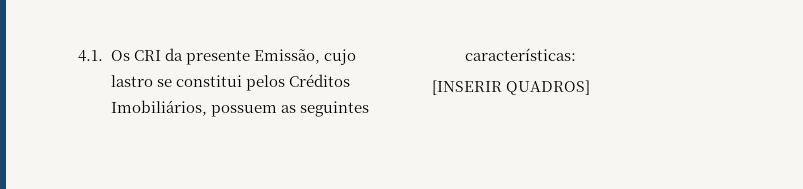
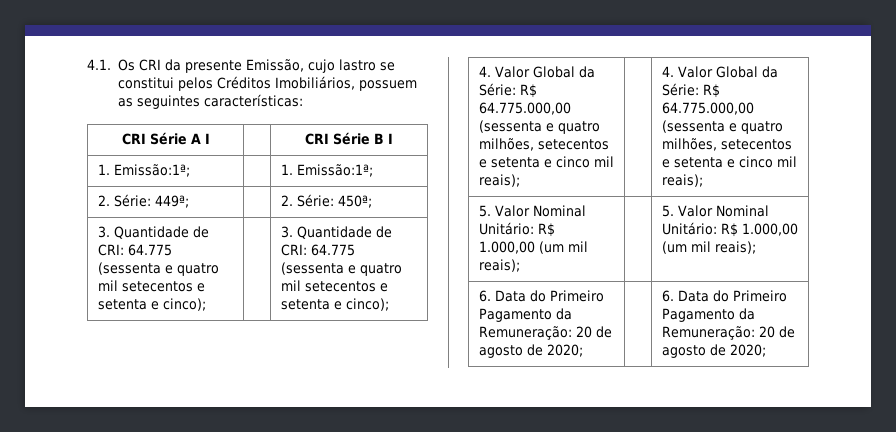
[432,80,591,95] // [INSERIR QUADROS] -> [121,132,210,145] [305,132,393,145] [97,164,190,177] [280,164,373,177] [97,194,189,208] [280,194,372,208] [97,226,209,239] [97,244,172,256] [97,262,219,276] [97,280,205,292] [97,298,206,311] [280,226,392,239] [280,244,355,256] [280,262,402,276] [280,280,388,292] [280,298,389,311] [478,66,595,78] [478,83,537,98] [478,102,571,115] [478,120,600,134] [478,138,609,151] [478,156,614,168] [478,174,520,187] [661,66,778,78] [661,83,720,98] [661,102,754,115] [661,120,783,134] [661,138,792,151] [661,156,797,168] [661,174,703,187] [478,205,586,217] [478,222,555,237] [478,241,588,254] [478,259,520,272] [661,205,769,217] [661,222,798,237] [661,241,756,254] [478,290,604,302] [478,308,572,322] [478,326,612,340] [478,344,583,358] [661,290,787,302] [661,308,755,322] [661,326,795,340] [661,344,766,358] // CRI Série A I | | CRI Série B I // 1. Emissão:1ª; | | 1. Emissão:1ª; // 2. Série: 449ª; | | 2. Série: 450ª; // 3. Quantidade de CRI: 64.775 (sessenta e quatro mil setecentos e setenta e cinco); | | 3. Quantidade de CRI: 64.775 (sessenta e quatro mil setecentos e setenta e cinco); // 4. Valor Global da Série: R$ 64.775.000,00 (sessenta e quatro milhões, setecentos e setenta e cinco mil reais); | | 4. Valor Global da Série: R$ 64.775.000,00 (sessenta e quatro milhões, setecentos e setenta e cinco mil reais); // 5. Valor Nominal Unitário: R$ 1.000,00 (um mil reais); | | 5. Valor Nominal Unitário: R$ 1.000,00 (um mil reais); // 6. Data do Primeiro Pagamento da Remuneração: 20 de agosto de 2020; | | 6. Data do Primeiro Pagamento da Remuneração: 20 de agosto de 2020;

